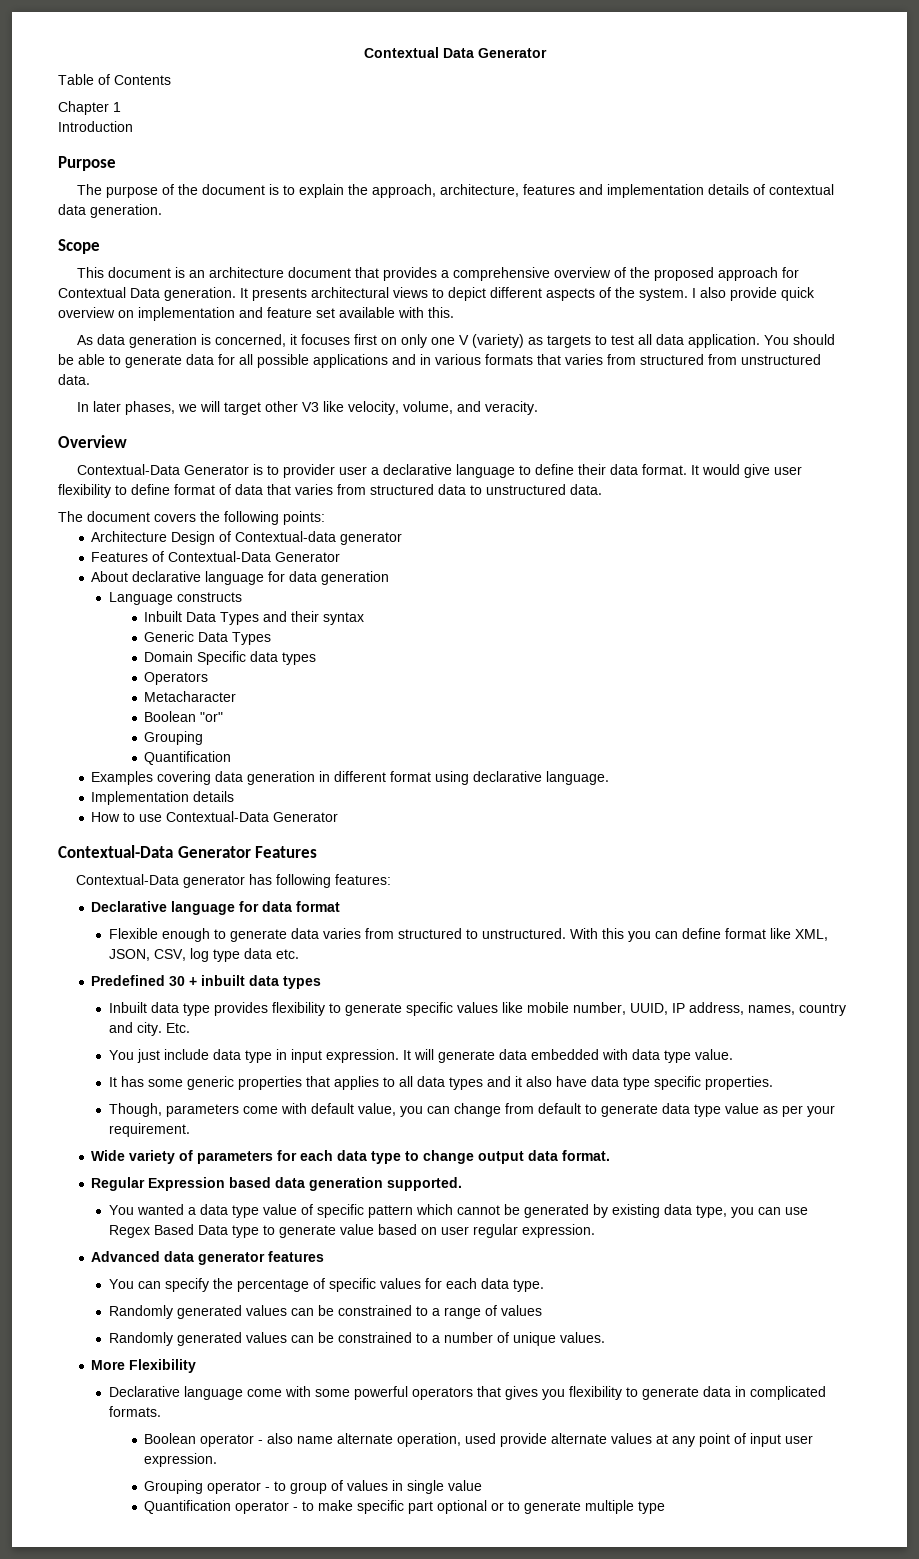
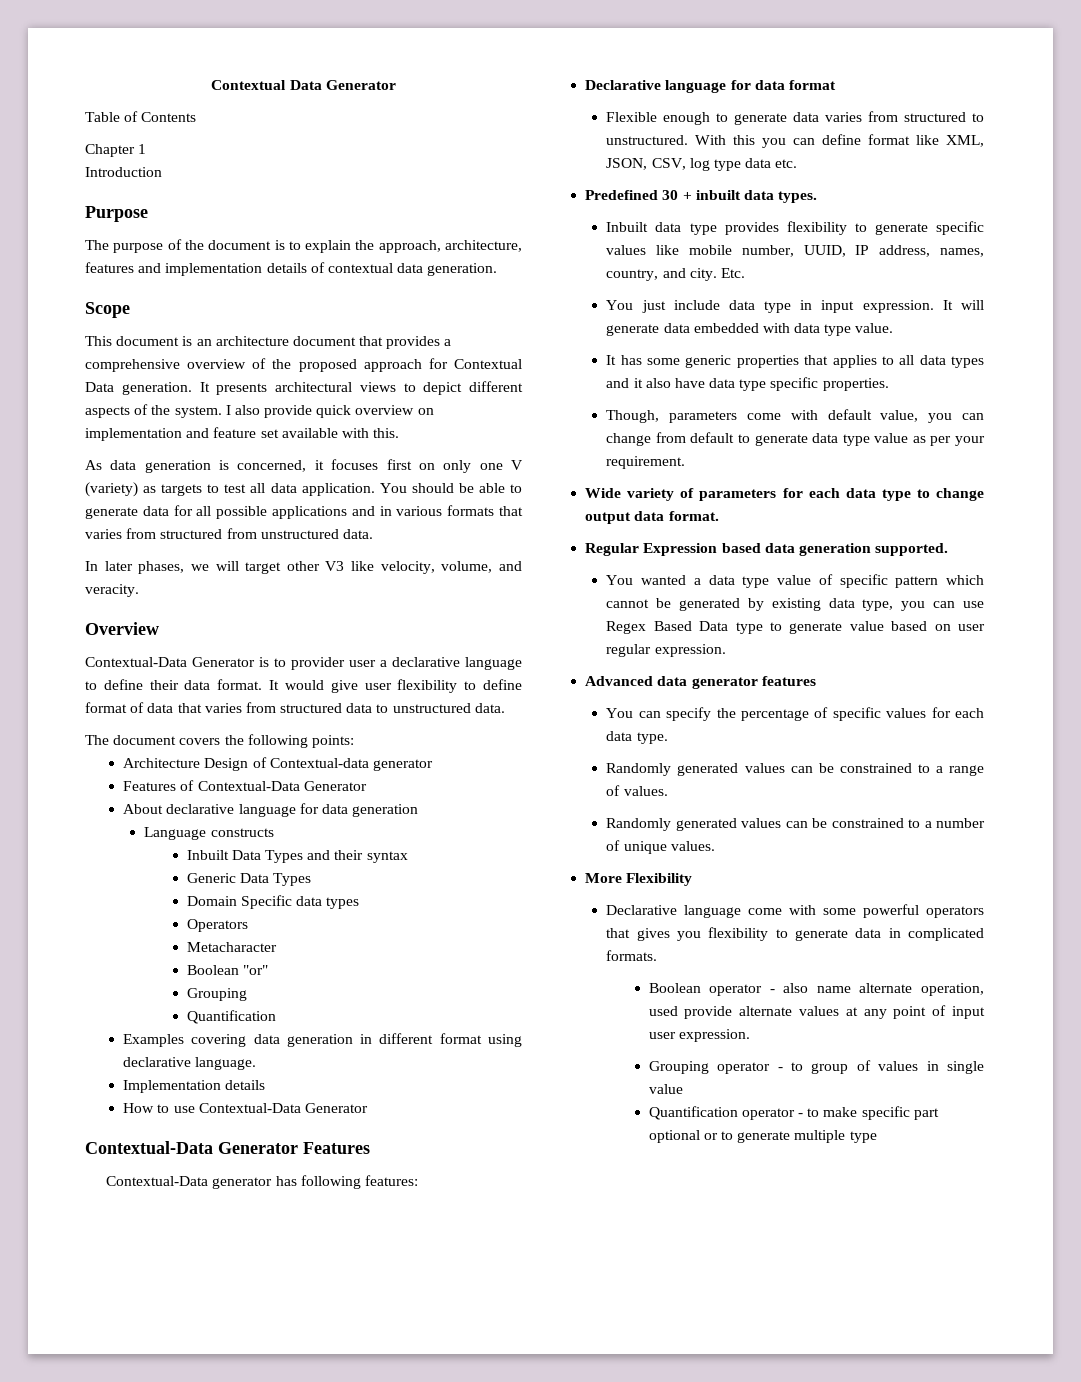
[283,976,322,989] types -> [778,191,818,203] types.
[798,1003,846,1016] country -> [606,269,659,281] country,
[500,1305,542,1316] values -> [623,786,668,796] values.

